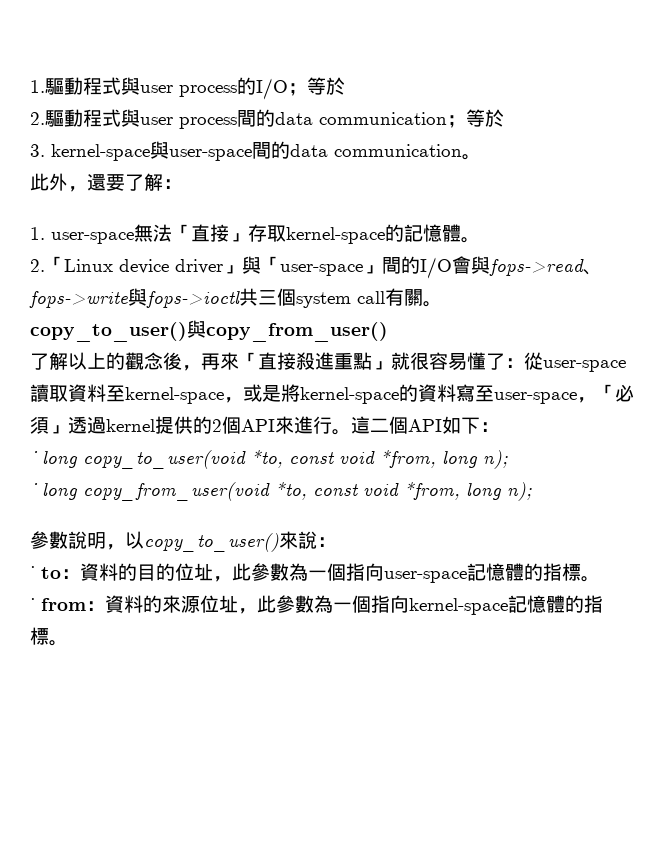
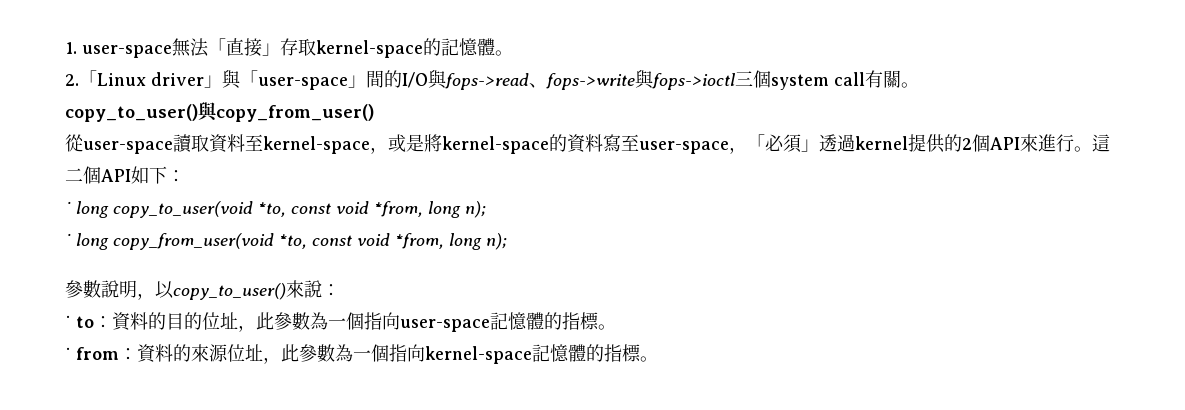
[30,77,345,100] [30,109,504,129] [30,141,481,161] [30,173,182,192] [30,227,45,240] 1.驅動程式與user process的I/O；等於 // 2.驅動程式與user process間的data communication；等於 // 3. kernel-space與user-space間的data communication。 // 此外，還要了解： // 1. -> [65,42,77,54] 1.
[119,259,169,274] device -> (146, 79) none
[452,256,471,274] 會 -> (428, 80) none
[239,288,258,306] 共 -> (735, 81) none
[30,352,524,371] 了解以上的觀念後，再來「直接殺進重點」就很容易懂了： -> (374, 113) none

